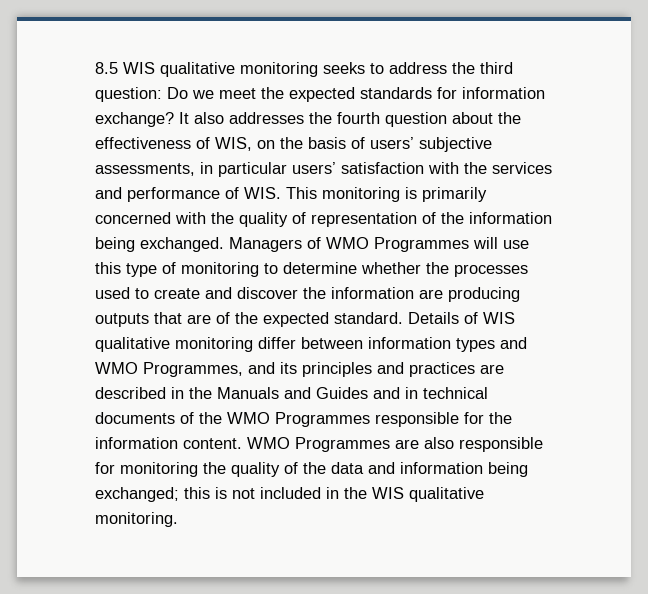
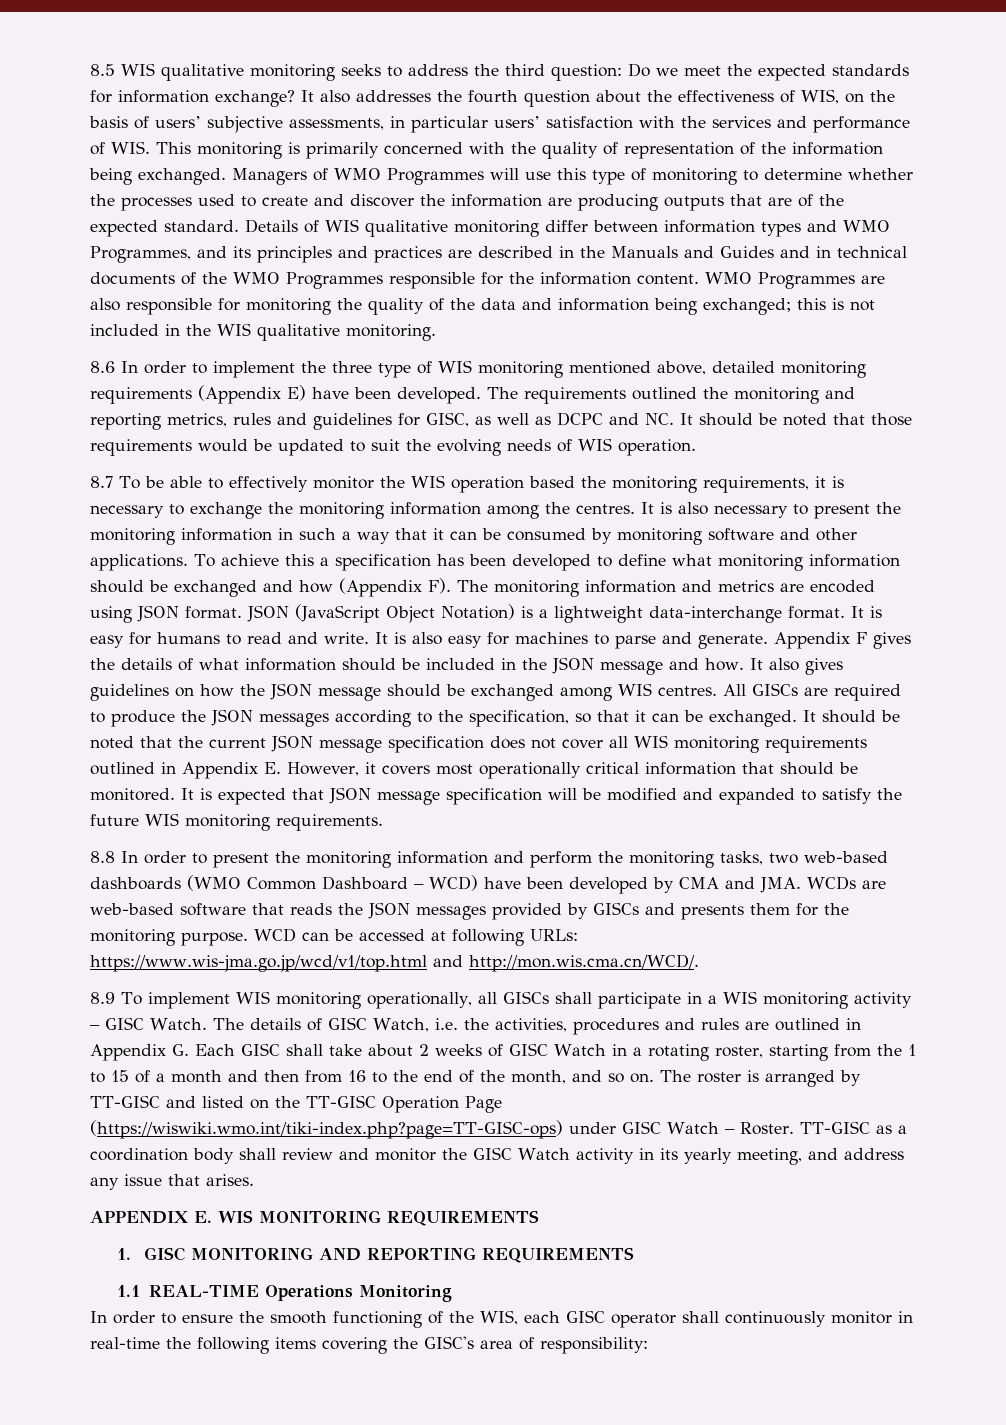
(178, 519) none -> [90,360,866,378] [90,385,855,404] [90,412,912,430] [90,438,696,456] [90,475,844,493] [90,502,901,519] [90,528,857,545] [90,554,900,571] [90,578,875,597] [90,604,883,623] [90,632,911,649] [90,657,843,675] [90,683,901,701] [90,709,900,727] [90,735,867,753] [90,762,858,779] [90,787,902,805] [90,813,383,831] [90,851,888,868] [90,875,886,894] [90,902,849,920] [90,928,578,946] [90,954,699,972] [90,991,912,1009] [90,1017,861,1035] [90,1043,916,1061] [90,1070,861,1087] [90,1095,502,1113] [90,1120,907,1139] [90,1147,904,1165] [90,1174,254,1190] [90,1210,539,1226] [117,1247,635,1263] [117,1285,452,1302] [90,1310,913,1328] [90,1336,648,1354] // 8.6 In order to implement the three type of WIS monitoring mentioned above, detailed monitoring requirements (Appendix E) have been developed. The requirements outlined the monitoring and reporting metrics, rules and guidelines for GISC, as well as DCPC and NC. It should be noted that those requirements would be updated to suit the evolving needs of WIS operation. // 8.7 To be able to effectively monitor the WIS operation based the monitoring requirements, it is necessary to exchange the monitoring information among the centres. It is also necessary to present the monitoring information in such a way that it can be consumed by monitoring software and other applications. To achieve this a specification has been developed to define what monitoring information should be exchanged and how (Appendix F). The monitoring information and metrics are encoded using JSON format. JSON (JavaScript Object Notation) is a lightweight data-interchange format. It is easy for humans to read and write. It is also easy for machines to parse and generate. Appendix F gives the details of what information should be included in the JSON message and how. It also gives guidelines on how the JSON message should be exchanged among WIS centres. All GISCs are required to produce the JSON messages according to the specification, so that it can be exchanged. It should be noted that the current JSON message specification does not cover all WIS monitoring requirements outlined in Appendix E. However, it covers most operationally critical information that should be monitored. It is expected that JSON message specification will be modified and expanded to satisfy the future WIS monitoring requirements. // 8.8 In order to present the monitoring information and perform the monitoring tasks, two web-based dashboards (WMO Common Dashboard – WCD) have been developed by CMA and JMA. WCDs are web-based software that reads the JSON messages provided by GISCs and presents them for the monitoring purpose. WCD can be accessed at following URLs: https://www.wis-jma.go.jp/wcd/v1/top.html and http://mon.wis.cma.cn/WCD/. // 8.9 To implement WIS monitoring operationally, all GISCs shall participate in a WIS monitoring activity – GISC Watch. The details of GISC Watch, i.e. the activities, procedures and rules are outlined in Appendix G. Each GISC shall take about 2 weeks of GISC Watch in a rotating roster, starting from the 1 to 15 of a month and then from 16 to the end of the month, and so on. The roster is arranged by TT-GISC and listed on the TT-GISC Operation Page (https://wiswiki.wmo.int/tiki-index.php?page=TT-GISC-ops) under GISC Watch – Roster. TT-GISC as a coordination body shall review and monitor the GISC Watch activity in its yearly meeting, and address any issue that arises. // APPENDIX E. WIS MONITORING REQUIREMENTS // 1. GISC MONITORING AND REPORTING REQUIREMENTS // 1.1 REAL-TIME Operations Monitoring // In order to ensure the smooth functioning of the WIS, each GISC operator shall continuously monitor in real-time the following items covering the GISC's area of responsibility:

